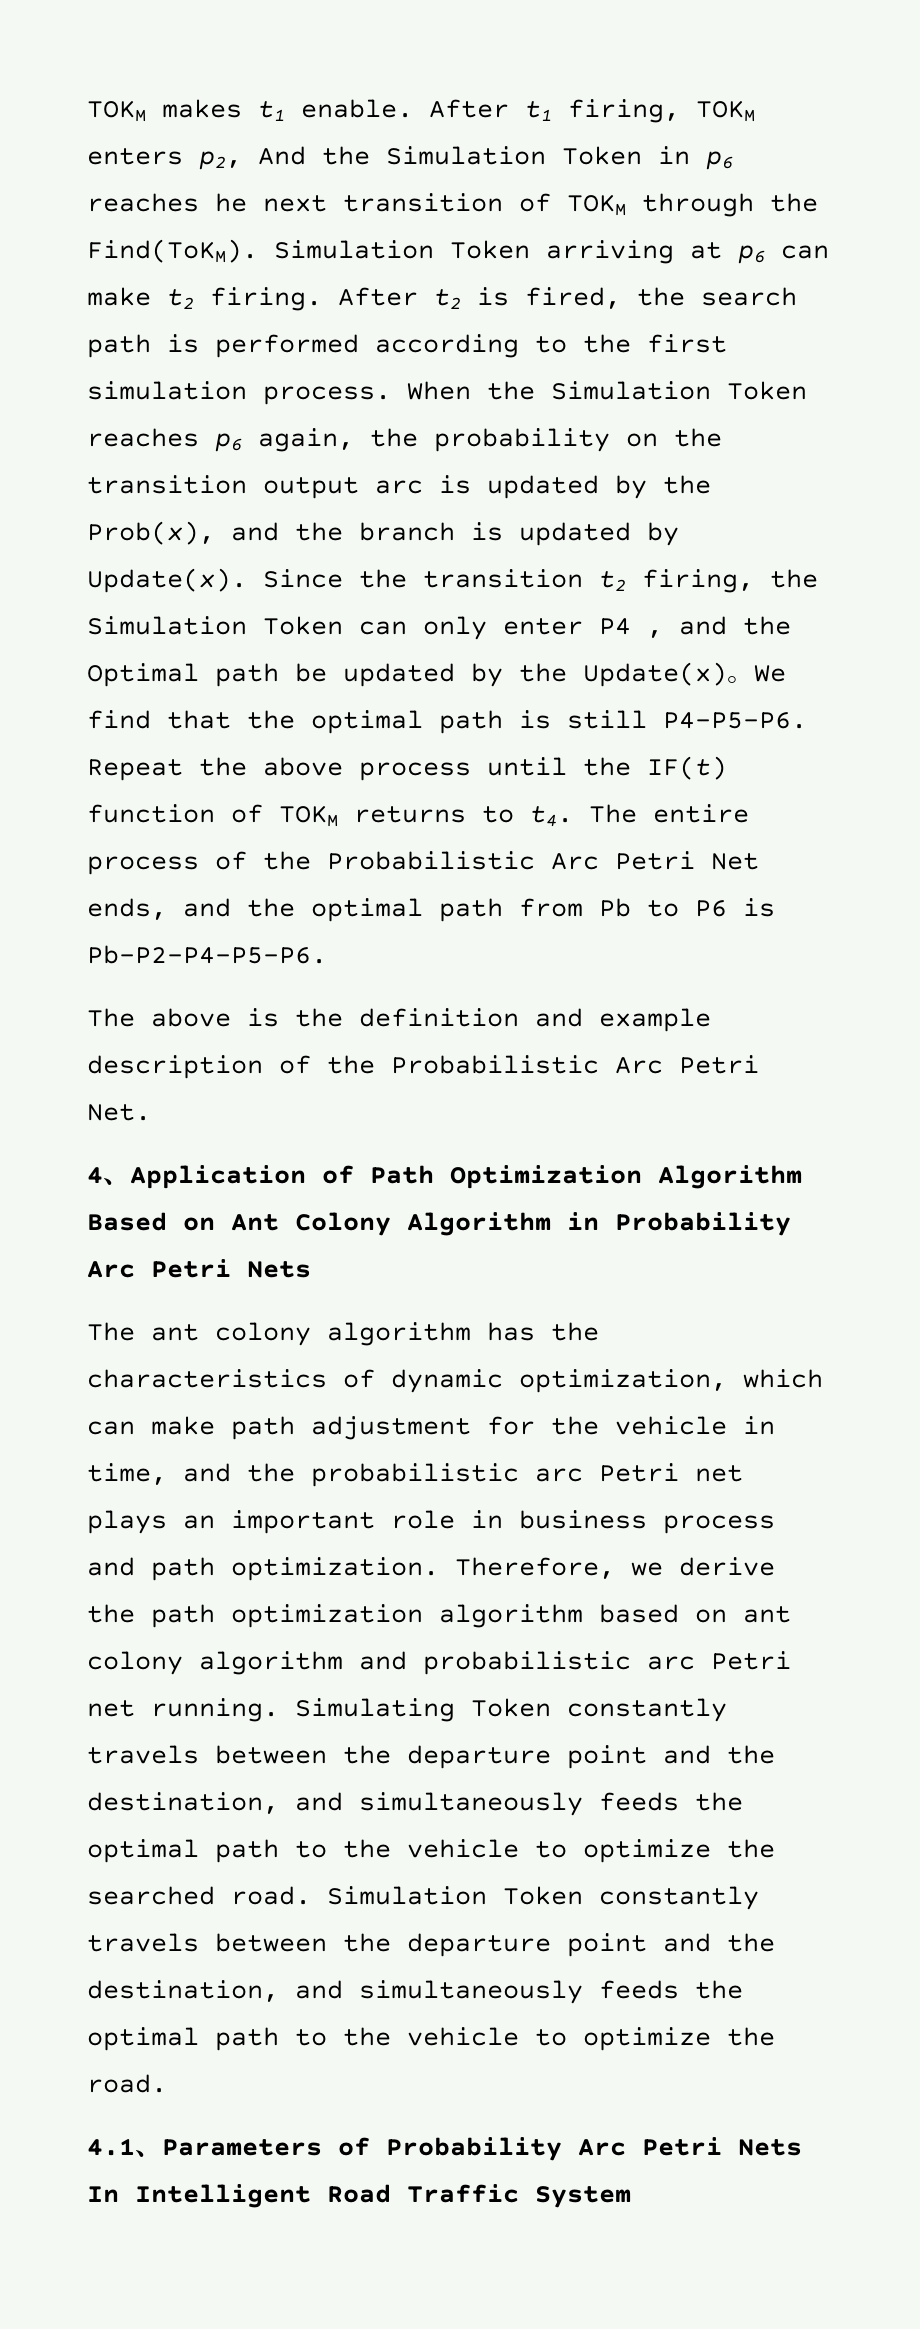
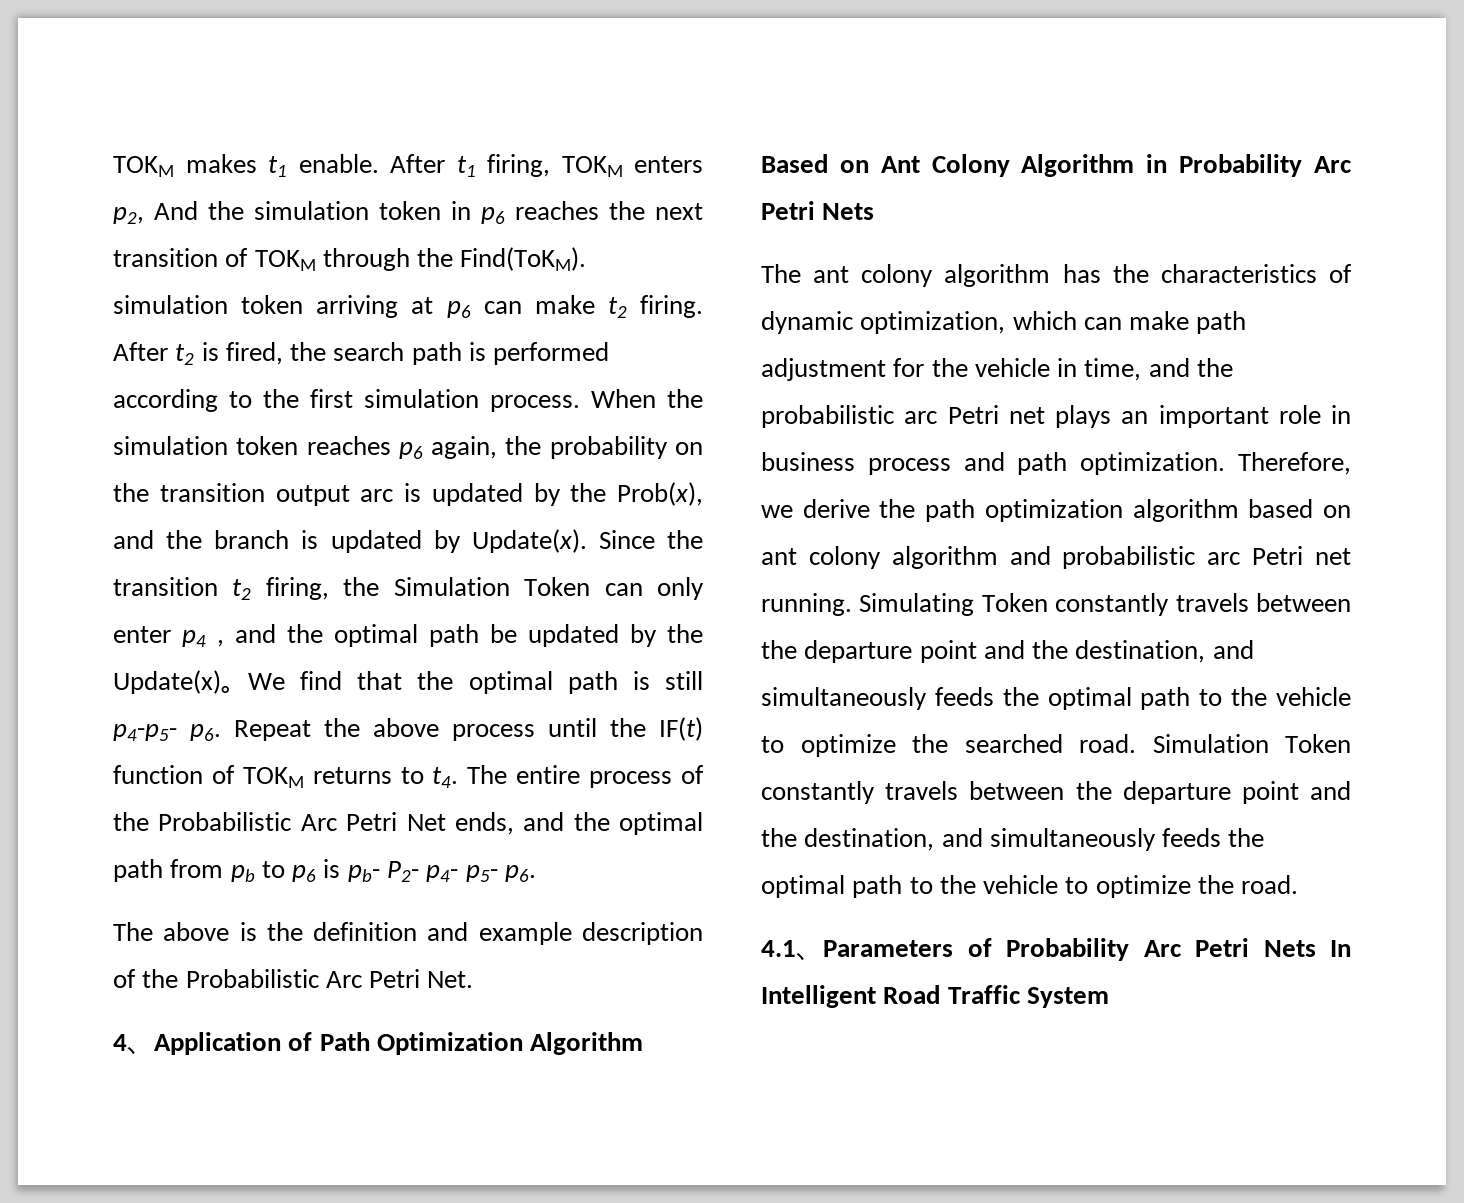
[386,146,642,165] Simulation Token -> [254,201,441,220] simulation token
[215,193,247,212] he -> [609,201,645,220] the
[274,240,530,259] Simulation Token -> [113,295,304,314] simulation token
[551,381,807,400] Simulation Token -> [113,436,299,455] simulation token
[599,618,631,635] P4 -> [182,630,206,647] p4
[87,663,199,687] Optimal -> [334,624,418,647] optimal
[663,712,807,729] P4-P5-P6. -> [113,724,221,741] p4-p5- p6.
[599,898,775,917] [87,945,327,964] Pb to P6 is Pb-P2-P4-P5-P6. -> [230,859,536,882] pb to p6 is pb- P2- p4- p5- p6.

